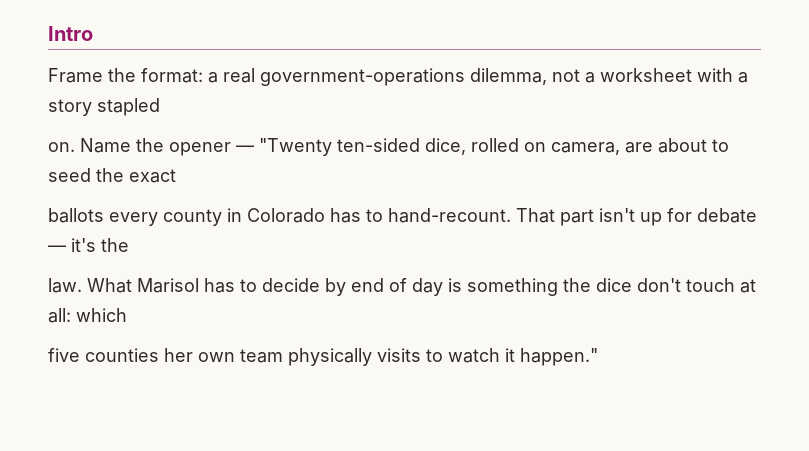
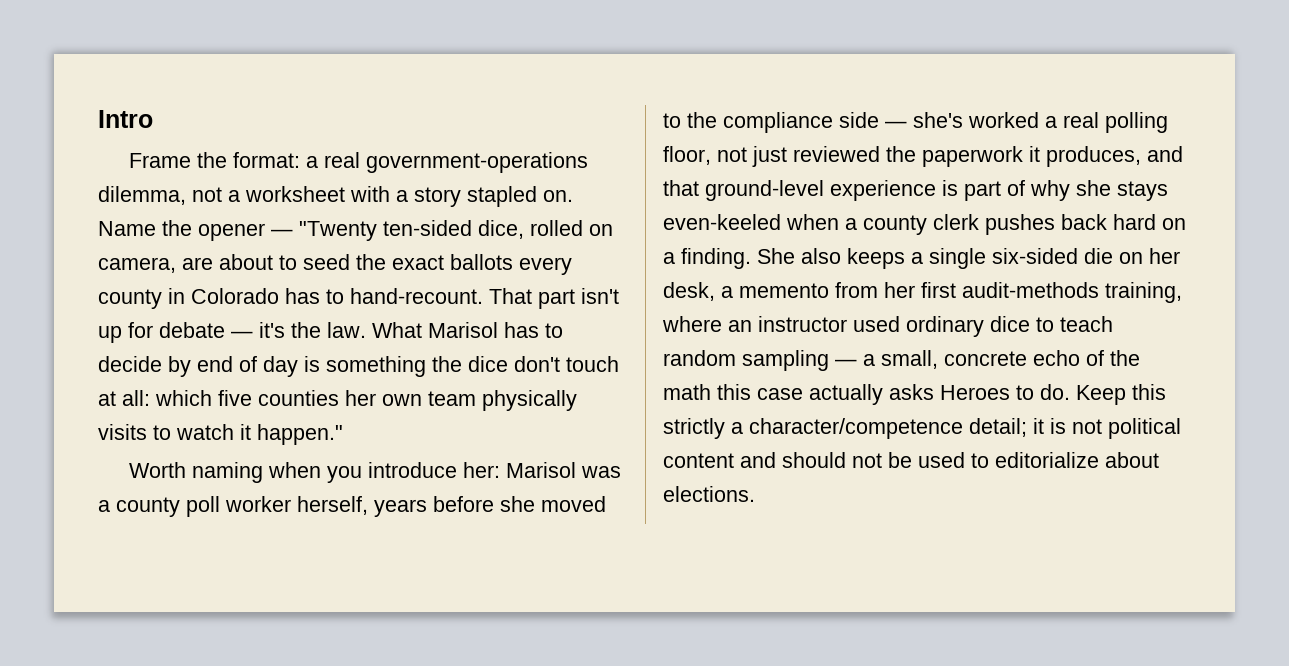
(160, 107) // -> (537, 196) none
(176, 176) // -> (444, 262) none
(129, 245) // -> (321, 330) none
(127, 315) // -> (212, 398) none
(598, 357) none -> [129,462,622,483] [98,496,606,517] [663,112,1168,133] [663,146,1183,167] [663,180,1168,201] [663,214,1186,235] [663,248,1180,269] [663,282,1182,303] [662,316,1113,337] [663,350,1140,371] [663,384,1166,405] [663,418,1181,439] [663,452,1159,468] [663,486,755,502] // Worth naming when you introduce her: Marisol was a county poll worker herself, years before she moved to the compliance side — she's worked a real polling floor, not just reviewed the paperwork it produces, and that ground-level experience is part of why she stays even-keeled when a county clerk pushes back hard on a finding. She also keeps a single six-sided die on her desk, a memento from her first audit-methods training, where an instructor used ordinary dice to teach random sampling — a small, concrete echo of the math this case actually asks Heroes to do. Keep this strictly a character/competence detail; it is not political content and should not be used to editorialize about elections.

